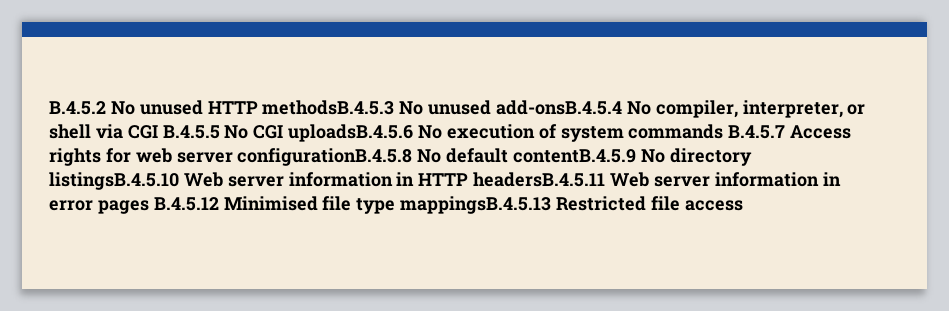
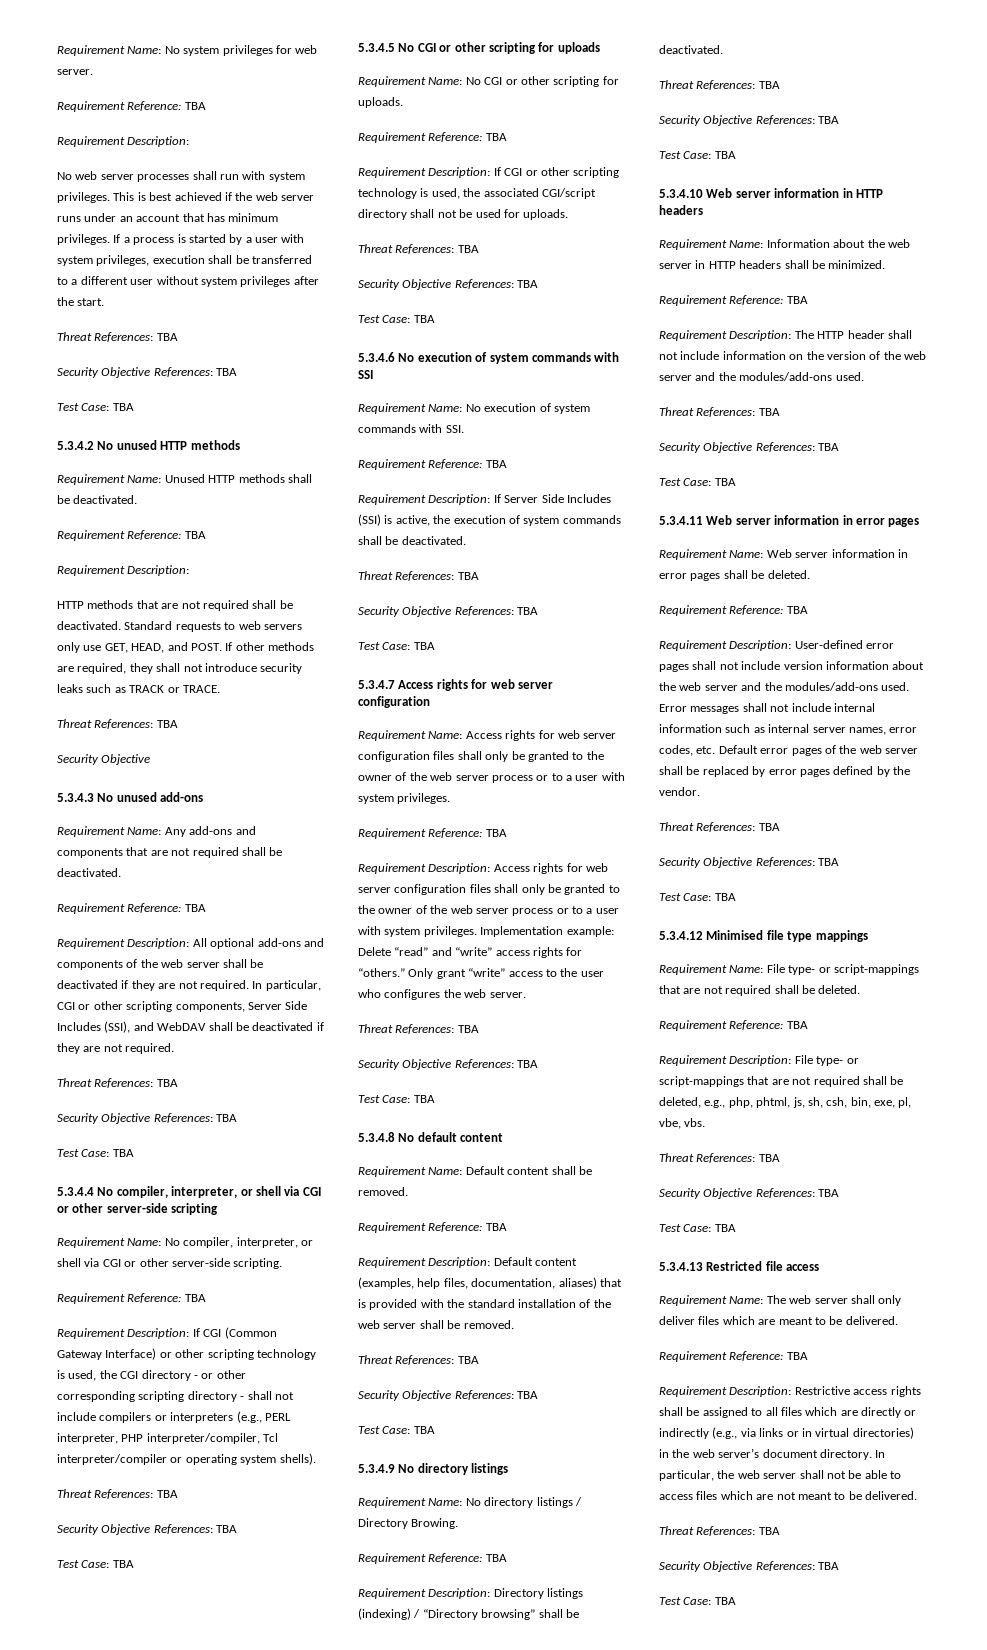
[49,100,866,118] [49,124,852,142] [49,148,752,166] [49,172,179,190] B.4.5.2 No unused HTTP methodsB.4.5.3 No unused add-onsB.4.5.4 No compiler, interpreter, or shell via CGI B.4.5.5 No CGI uploadsB.4.5.6 No execution of system commands B.4.5.7 Access rights for web server configurationB.4.5.8 No default contentB.4.5.9 No directory listingsB.4.5.10 -> [57,45,318,56] [57,69,93,75] [57,101,206,112] [57,136,190,147] [57,171,305,182] [57,192,314,203] [57,213,279,222] [57,234,305,245] [57,255,312,266] [57,276,319,287] [57,297,105,306] [57,332,178,342] [57,367,238,378] [57,403,134,411] [57,440,240,450] [57,474,312,485] [57,495,138,504] [57,530,206,541] [57,565,190,576] [57,600,293,611] [57,621,302,632] [57,642,314,653] [57,663,303,674] [57,684,220,693] [57,719,178,729] [57,754,151,765] [57,792,204,802] [57,826,256,837] [57,847,283,858] [57,868,121,877] [57,903,206,914] [57,938,324,949] [57,959,264,970] [57,980,321,991] [57,1001,308,1012] [57,1021,324,1033] [57,1043,175,1054] [57,1078,178,1088] [57,1113,238,1124] [57,1149,134,1157] [57,1186,321,1198] [57,1203,219,1215] [57,1237,313,1248] [57,1258,283,1269] [57,1293,206,1304] [57,1327,277,1339] [57,1348,316,1360] [57,1370,246,1381] [57,1391,294,1402] [57,1411,291,1423] [57,1433,279,1444] [57,1453,316,1465] [57,1489,178,1499] [57,1524,238,1535] [57,1560,134,1568] [358,42,600,54] [358,76,619,87] [358,97,403,108] [358,132,507,143] [358,167,620,178] [358,188,596,199] [358,209,569,220] [358,244,479,254] [358,279,539,290] [358,315,435,323] [358,352,620,364] [358,370,373,379] [358,403,590,414] [358,424,464,433] [358,459,507,470] [358,494,611,505] [358,514,621,526] [358,536,466,545] [358,571,479,581] [358,606,539,617] [358,642,435,650] [358,679,553,691] [358,696,430,708] [358,730,617,741] [358,751,604,762] [358,772,625,783] [358,793,451,804] [358,828,507,839] [358,863,608,874] [358,884,620,895] [358,905,619,916] [358,926,614,937] [358,947,583,958] [358,968,604,979] [358,989,526,1000] [358,1024,479,1034] [358,1059,539,1070] [358,1095,435,1103] [358,1132,504,1142] [358,1166,592,1177] [358,1187,408,1196] [358,1222,507,1233] [358,1257,578,1268] [358,1277,622,1289] [358,1299,611,1310] [358,1320,514,1329] [358,1355,479,1365] [358,1390,539,1401] [358,1426,435,1434] [358,1463,509,1475] [358,1497,582,1508] [358,1518,459,1529] [358,1553,507,1564] [358,1588,584,1599] [358,1608,579,1620] [659,45,723,54] [659,80,780,90] [659,115,840,126] [659,151,736,159] [659,189,703,198] Requirement Name: No system privileges for web server. // Requirement Reference: TBA // Requirement Description: // No web server processes shall run with system privileges. This is best achieved if the web server runs under an account that has minimum privileges. If a process is started by a user with system privileges, execution shall be transferred to a different user without system privileges after the start. // Threat References: TBA // Security Objective References: TBA // Test Case: TBA // 5.3.4.2 No unused HTTP methods // Requirement Name: Unused HTTP methods shall be deactivated. // Requirement Reference: TBA // Requirement Description: // HTTP methods that are not required shall be deactivated. Standard requests to web servers only use GET, HEAD, and POST. If other methods are required, they shall not introduce security leaks such as TRACK or TRACE. // Threat References: TBA // Security Objective // 5.3.4.3 No unused add-ons // Requirement Name: Any add-ons and components that are not required shall be deactivated. // Requirement Reference: TBA // Requirement Description: All optional add-ons and components of the web server shall be deactivated if they are not required. In particular, CGI or other scripting components, Server Side Includes (SSI), and WebDAV shall be deactivated if they are not required. // Threat References: TBA // Security Objective References: TBA // Test Case: TBA // 5.3.4.4 No compiler, interpreter, or shell via CGI or other server-side scripting // Requirement Name: No compiler, interpreter, or shell via CGI or other server-side scripting. // Requirement Reference: TBA // Requirement Description: If CGI (Common Gateway Interface) or other scripting technology is used, the CGI directory - or other corresponding scripting directory - shall not include compilers or interpreters (e.g., PERL interpreter, PHP interpreter/compiler, Tcl interpreter/compiler or operating system shells). // Threat References: TBA // Security Objective References: TBA // Test Case: TBA // 5.3.4.5 No CGI or other scripting for uploads // Requirement Name: No CGI or other scripting for uploads. // Requirement Reference: TBA // Requirement Description: If CGI or other scripting technology is used, the associated CGI/script directory shall not be used for uploads. // Threat References: TBA // Security Objective References: TBA // Test Case: TBA // 5.3.4.6 No execution of system commands with SSI // Requirement Name: No execution of system commands with SSI. // Requirement Reference: TBA // Requirement Description: If Server Side Includes (SSI) is active, the execution of system commands shall be deactivated. // Threat References: TBA // Security Objective References: TBA // Test Case: TBA // 5.3.4.7 Access rights for web server configuration // Requirement Name: Access rights for web server configuration files shall only be granted to the owner of the web server process or to a user with system privileges. // Requirement Reference: TBA // Requirement Description: Access rights for web server configuration files shall only be granted to the owner of the web server process or to a user with system privileges. Implementation example: Delete “read” and “write” access rights for “others.” Only grant “write” access to the user who configures the web server. // Threat References: TBA // Security Objective References: TBA // Test Case: TBA // 5.3.4.8 No default content // Requirement Name: Default content shall be removed. // Requirement Reference: TBA // Requirement Description: Default content (examples, help files, documentation, aliases) that is provided with the standard installation of the web server shall be removed. // Threat References: TBA // Security Objective References: TBA // Test Case: TBA // 5.3.4.9 No directory listings // Requirement Name: No directory listings / Directory Browing. // Requirement Reference: TBA // Requirement Description: Directory listings (indexing) / “Directory browsing” shall be deactivated. // Threat References: TBA // Security Objective References: TBA // Test Case: TBA // 5.3.4.10
[473,172,841,187] [49,196,743,214] headersB.4.5.11 Web server information in error pages B.4.5.12 Minimised file type mappingsB.4.5.13 Restricted file access -> [659,205,703,215] [659,239,910,250] [659,260,886,269] [659,295,808,306] [659,330,912,341] [659,351,926,360] [659,372,864,381] [659,407,780,417] [659,442,840,453] [659,478,736,486] [659,515,920,527] [659,549,908,560] [659,570,810,581] [659,605,808,616] [659,640,895,651] [659,661,925,672] [659,682,910,691] [659,703,875,714] [659,724,918,735] [659,745,918,756] [659,766,910,777] [659,787,700,796] [659,822,780,832] [659,857,840,868] [659,893,736,901] [659,930,868,942] [659,964,919,975] [659,985,861,996] [659,1020,808,1031] [659,1055,859,1066] [659,1076,904,1087] [659,1097,912,1108] [659,1118,706,1129] [659,1153,780,1163] [659,1188,840,1199] [659,1224,736,1232] [659,1261,820,1271] [659,1295,902,1306] [659,1316,898,1325] [659,1351,808,1362] [659,1386,921,1397] [659,1407,917,1418] [659,1427,914,1439] [659,1448,886,1460] [659,1470,901,1481] [659,1491,917,1500] [659,1526,780,1536] [659,1561,840,1572] [659,1597,736,1605] headers // Requirement Name: Information about the web server in HTTP headers shall be minimized. // Requirement Reference: TBA // Requirement Description: The HTTP header shall not include information on the version of the web server and the modules/add-ons used. // Threat References: TBA // Security Objective References: TBA // Test Case: TBA // 5.3.4.11 Web server information in error pages // Requirement Name: Web server information in error pages shall be deleted. // Requirement Reference: TBA // Requirement Description: User-defined error pages shall not include version information about the web server and the modules/add-ons used. Error messages shall not include internal information such as internal server names, error codes, etc. Default error pages of the web server shall be replaced by error pages defined by the vendor. // Threat References: TBA // Security Objective References: TBA // Test Case: TBA // 5.3.4.12 Minimised file type mappings // Requirement Name: File type- or script-mappings that are not required shall be deleted. // Requirement Reference: TBA // Requirement Description: File type- or script-mappings that are not required shall be deleted, e.g., php, phtml, js, sh, csh, bin, exe, pl, vbe, vbs. // Threat References: TBA // Security Objective References: TBA // Test Case: TBA // 5.3.4.13 Restricted file access // Requirement Name: The web server shall only deliver files which are meant to be delivered. // Requirement Reference: TBA // Requirement Description: Restrictive access rights shall be assigned to all files which are directly or indirectly (e.g., via links or in virtual directories) in the web server’s document directory. In particular, the web server shall not be able to access files which are not meant to be delivered. // Threat References: TBA // Security Objective References: TBA // Test Case: TBA

